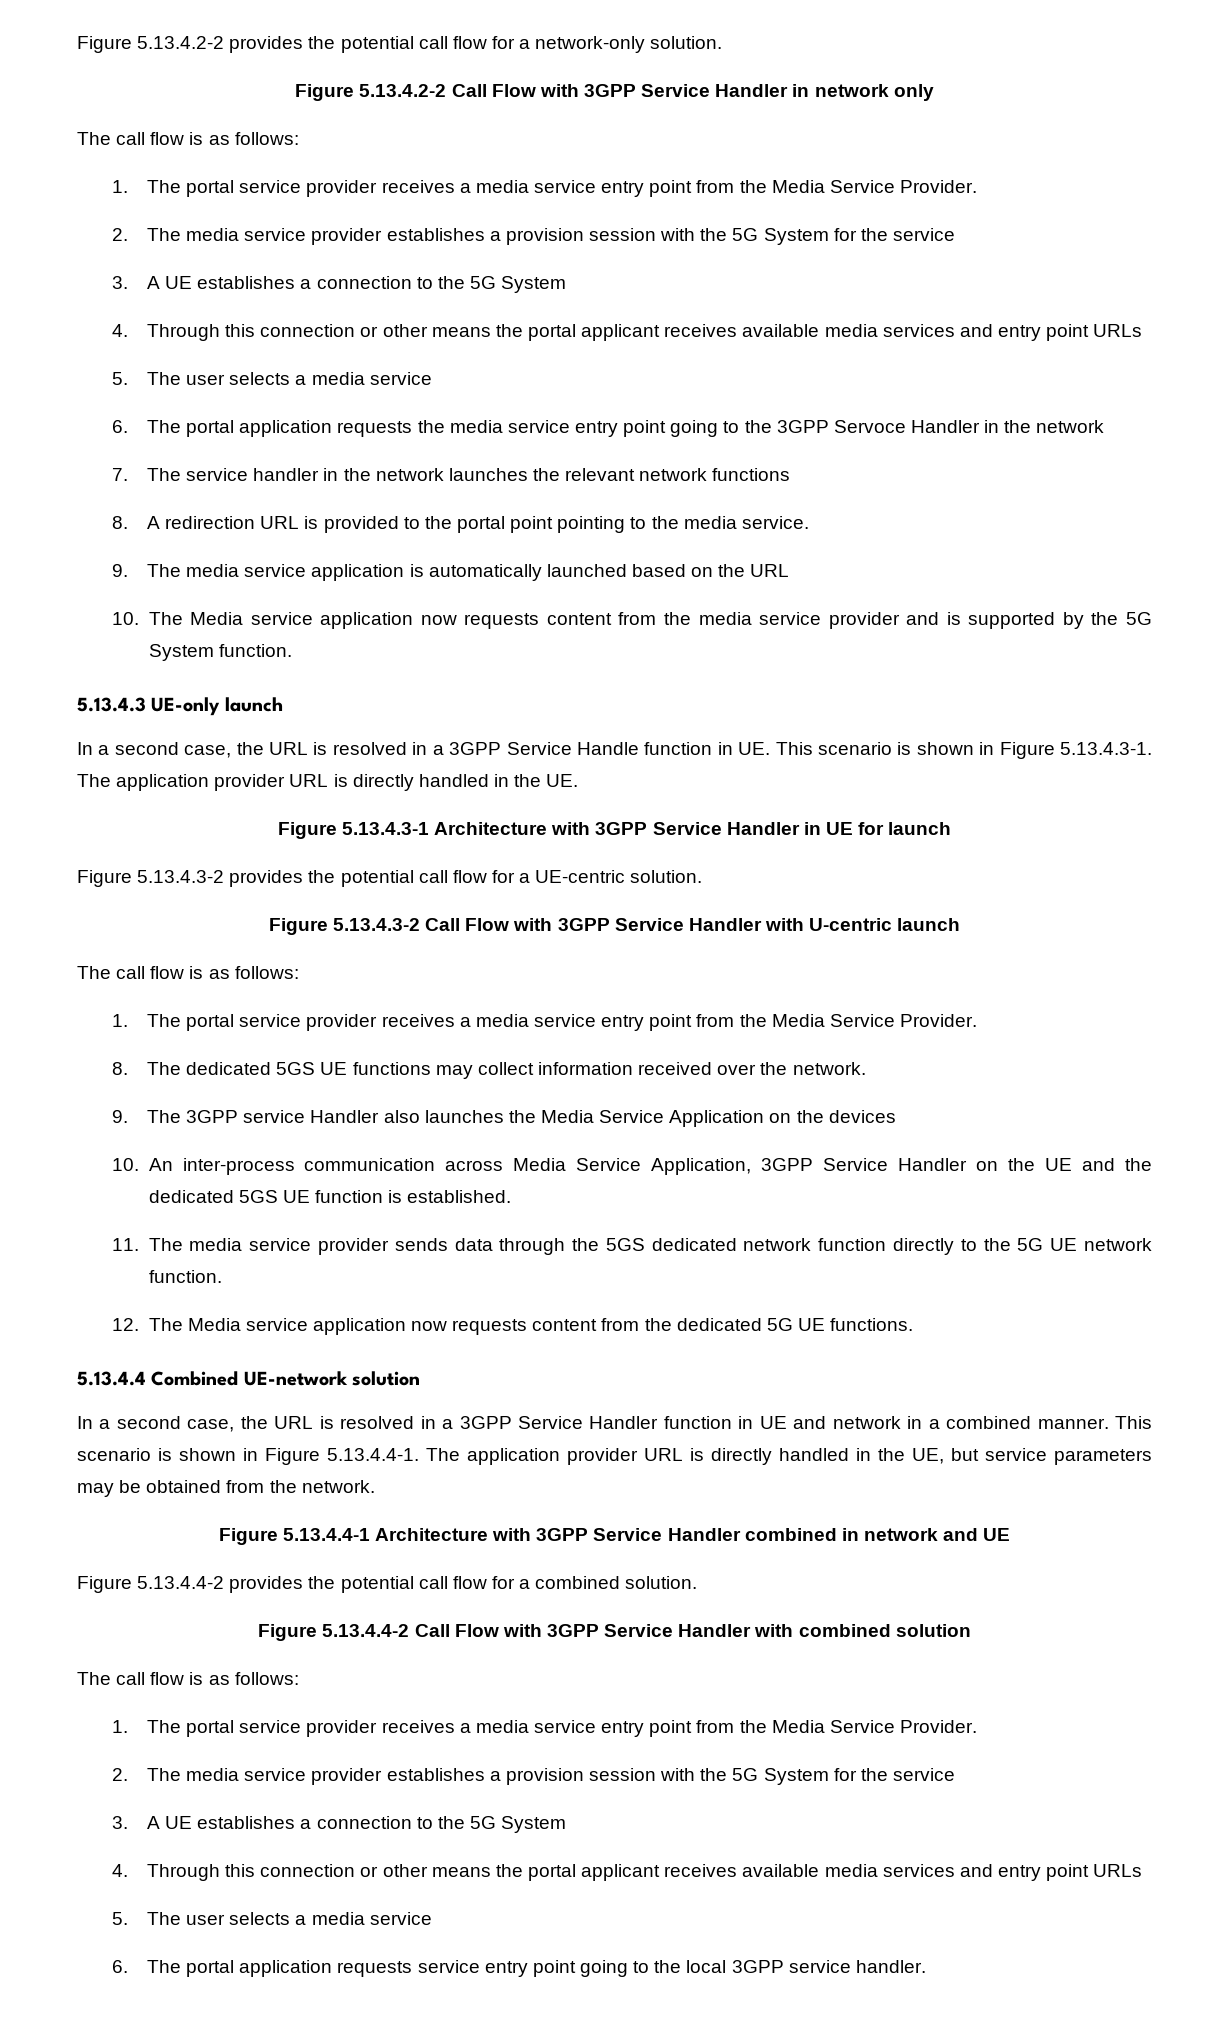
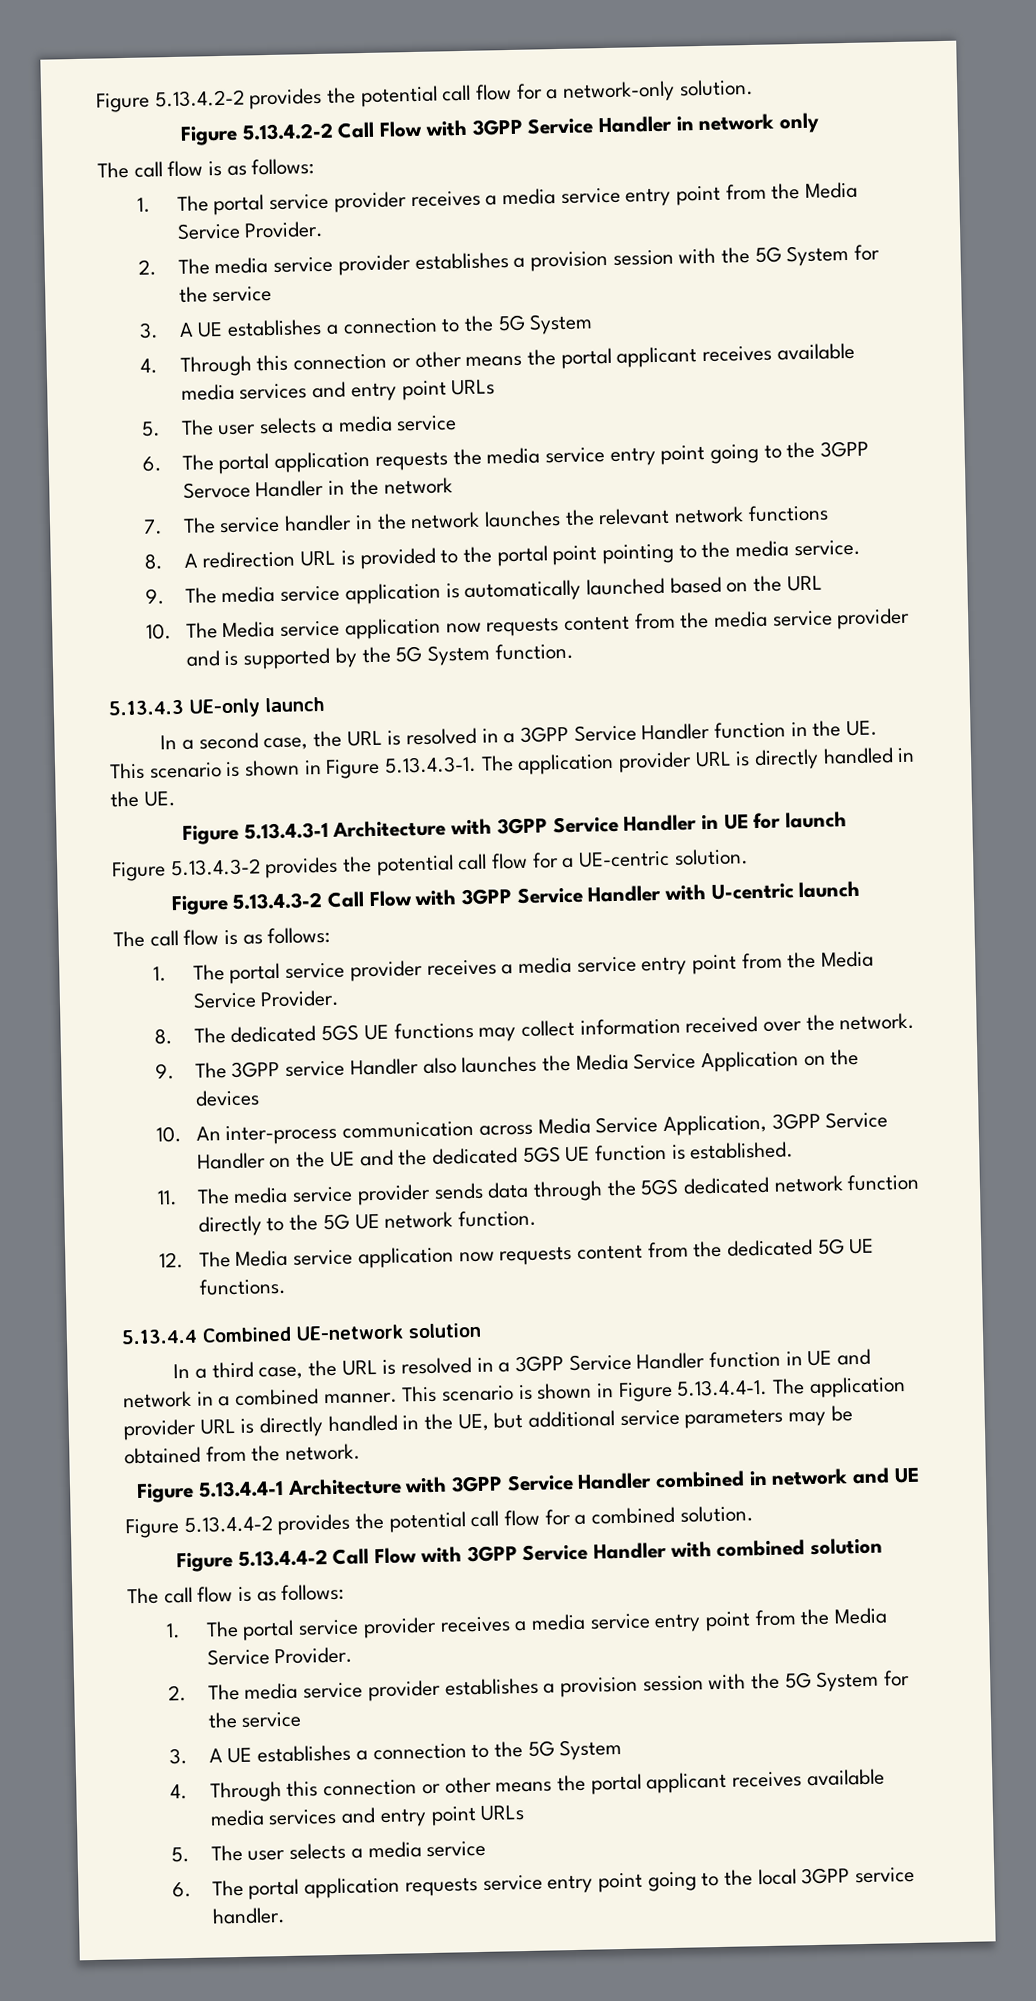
[576,742,733,755] Handle function in -> [641,720,842,741] Handler function in the
[116,1416,181,1429] second -> [211,1361,254,1379] third
(979, 1454) none -> [528,1410,616,1428] additional

